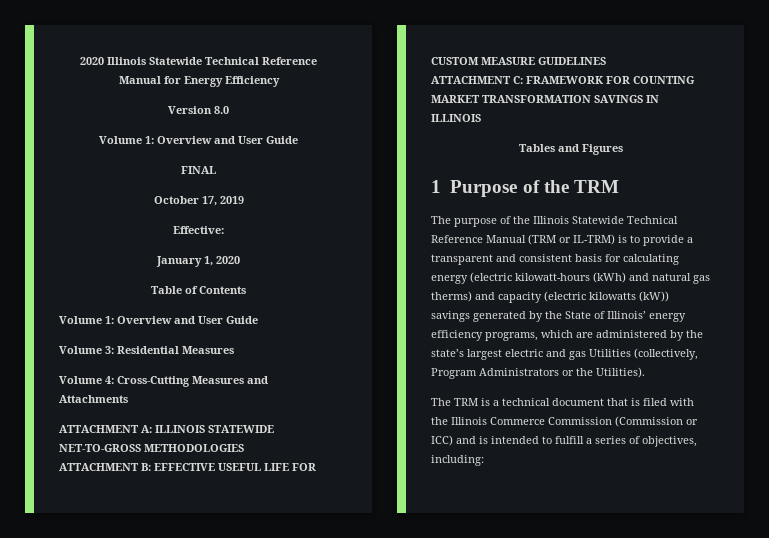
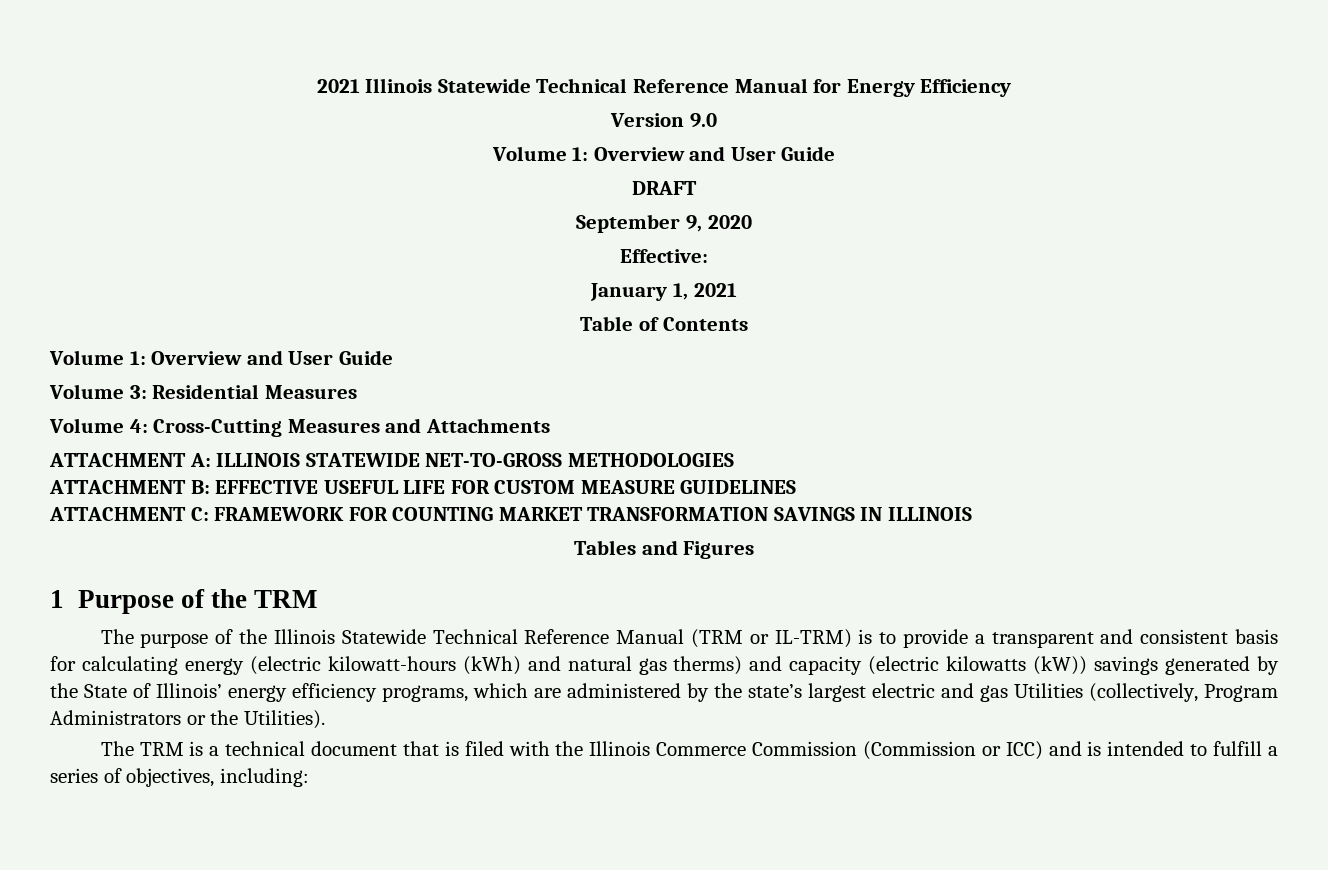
[80,57,104,65] 2020 -> [316,79,360,93] 2021
[214,106,229,114] [99,136,298,144] [181,166,216,174] [153,196,244,206] 8.0 // Volume 1: Overview and User Guide // FINAL // October 17, 2019 -> [689,113,717,128] [491,146,836,161] [632,181,697,195] [576,214,752,233] 9.0 // Volume 1: Overview and User Guide // DRAFT // September 9, 2020
[216,256,240,264] 2020 -> [693,283,737,297] 2021

